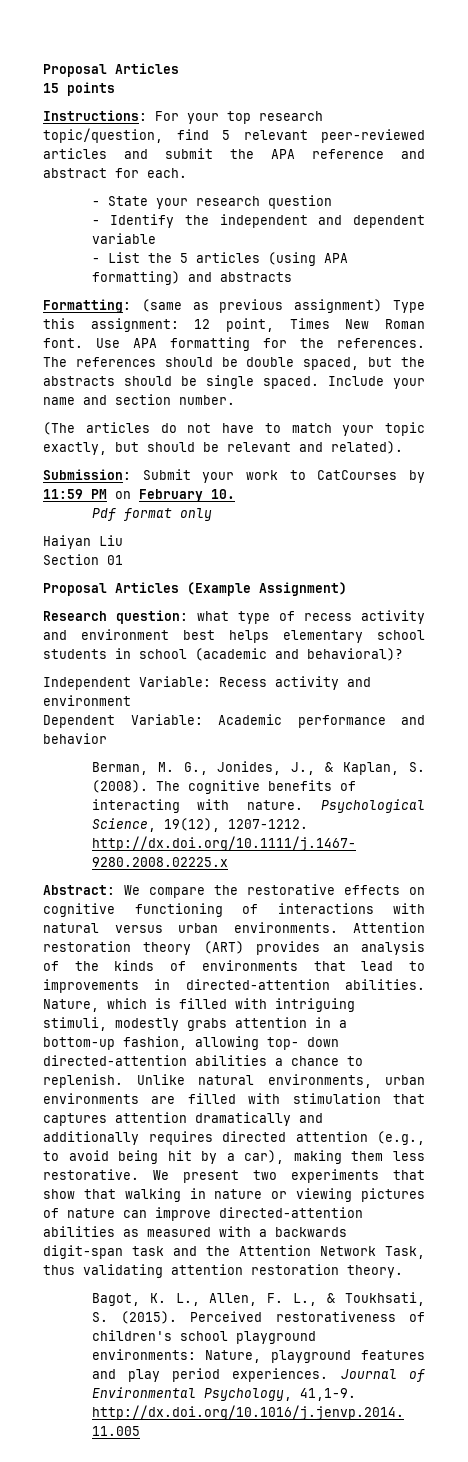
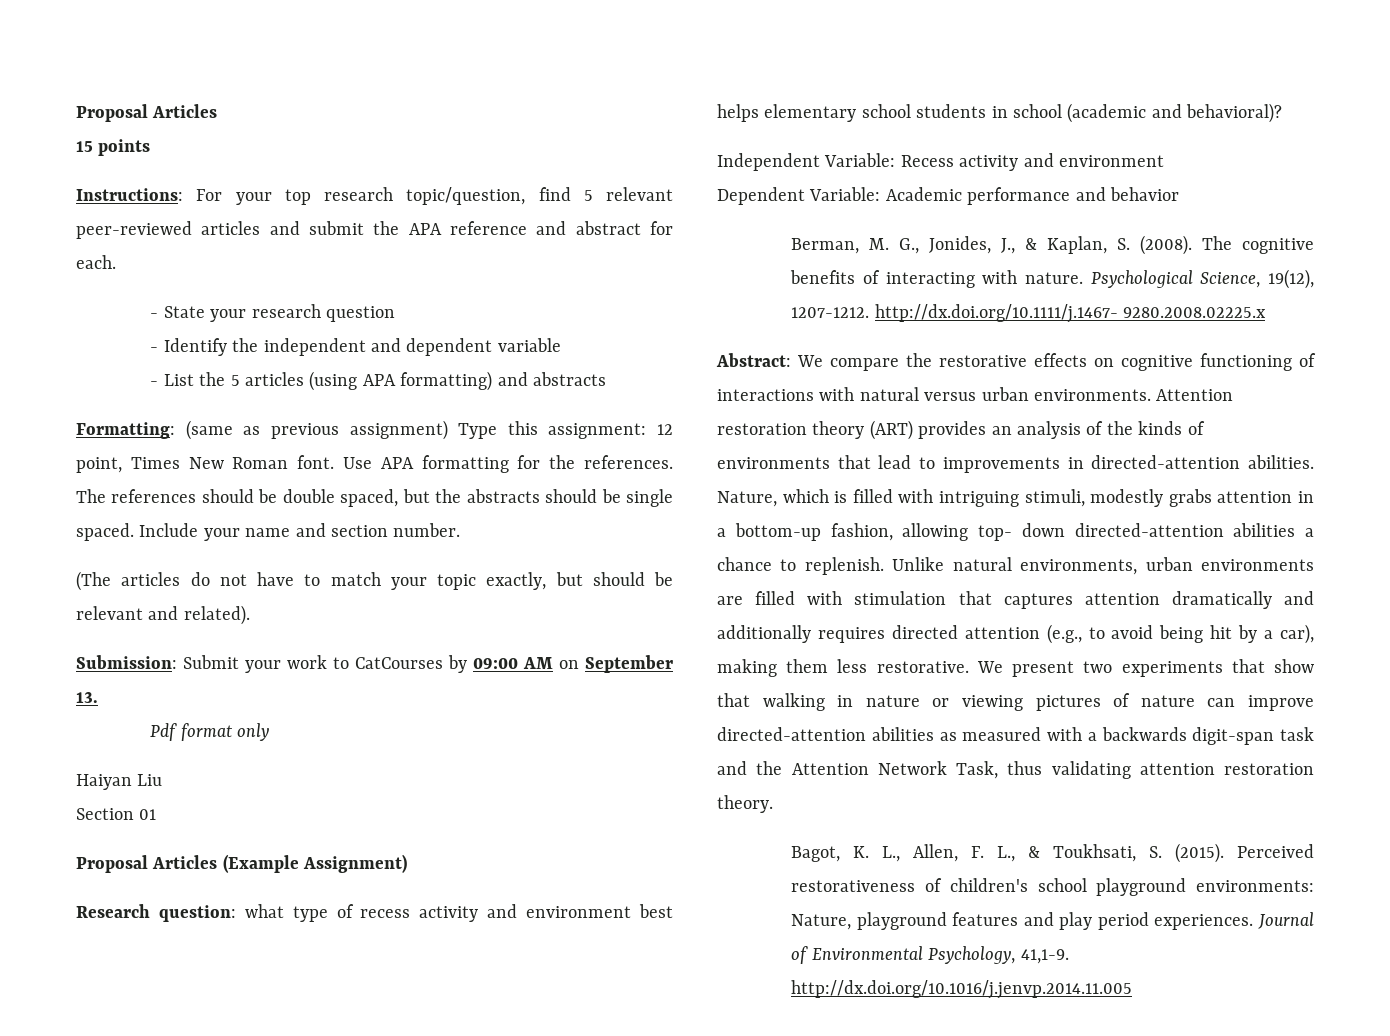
[43,489,235,502] 11:59 PM on February 10. -> [473,655,673,673] [76,692,98,703] 09:00 AM on September 13.

